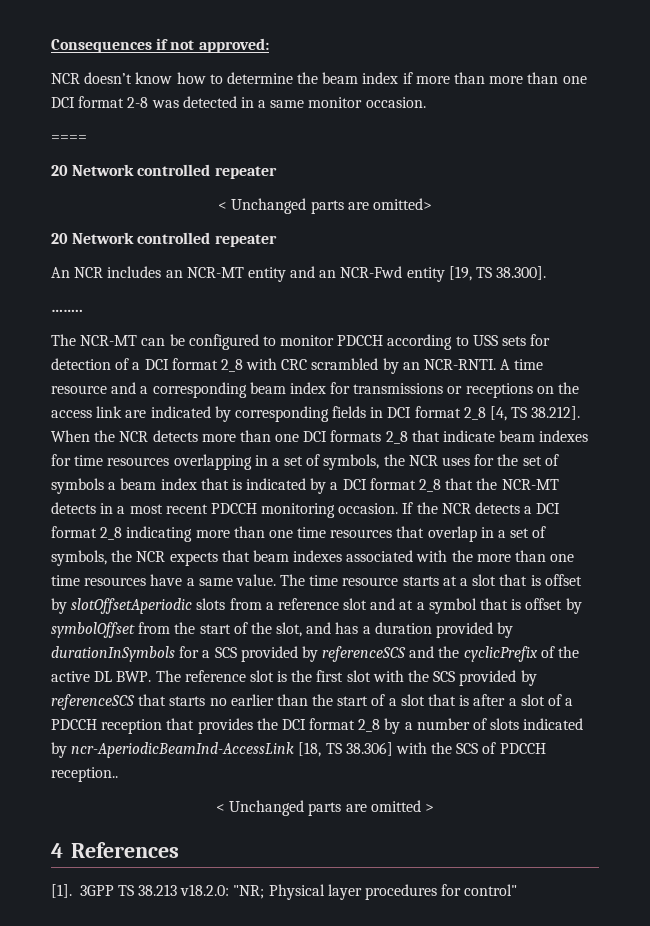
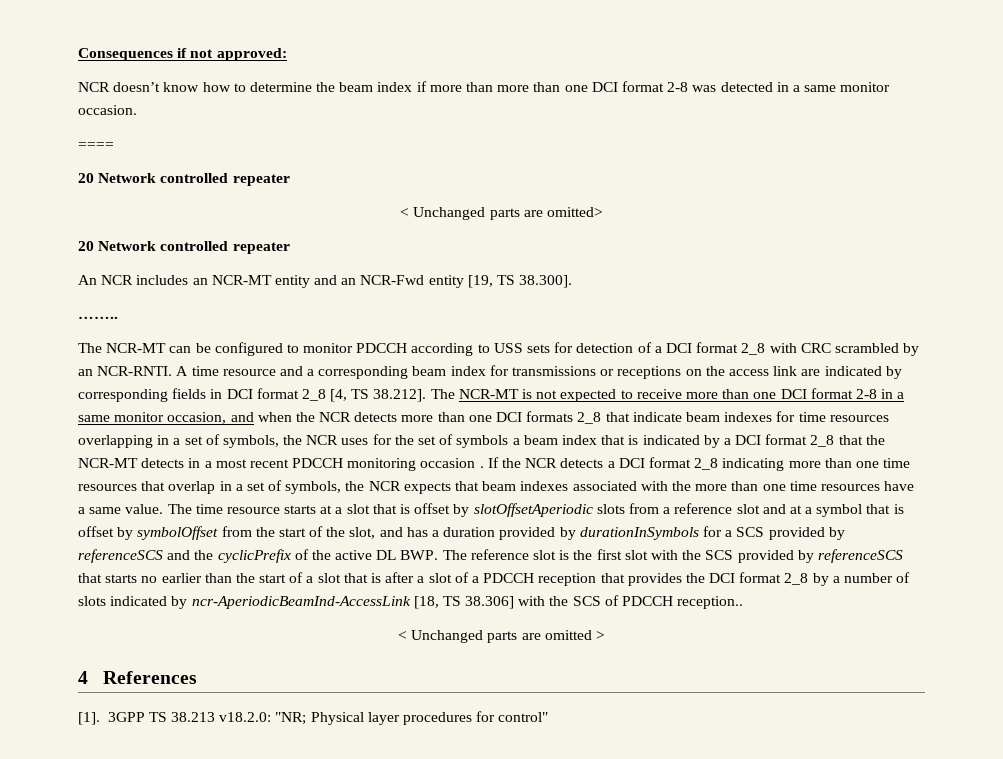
[51,430,90,442] When -> [430,388,905,402] [78,412,292,424] The NCR-MT is not expected to receive more than one DCI format 2-8 in a same monitor occasion, and when
[338,503,399,514] occasion. -> [420,458,484,468] occasion .

